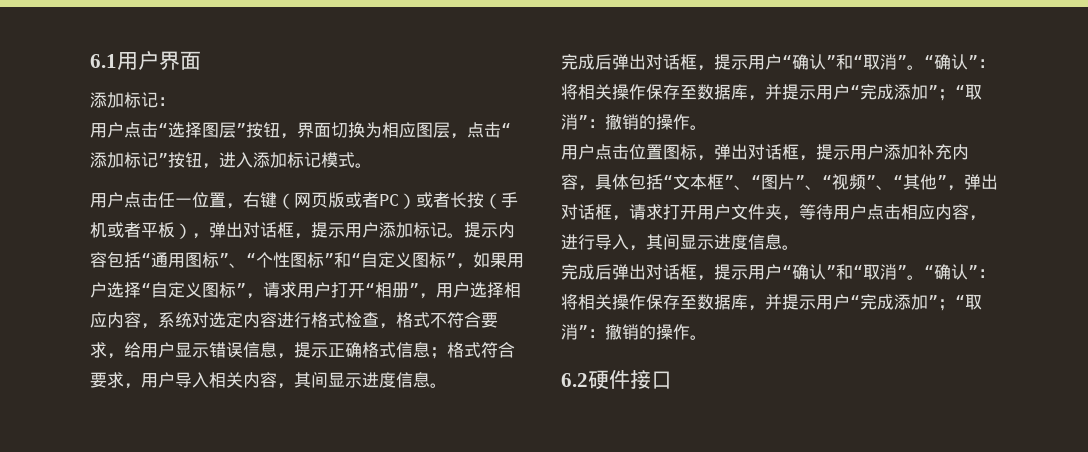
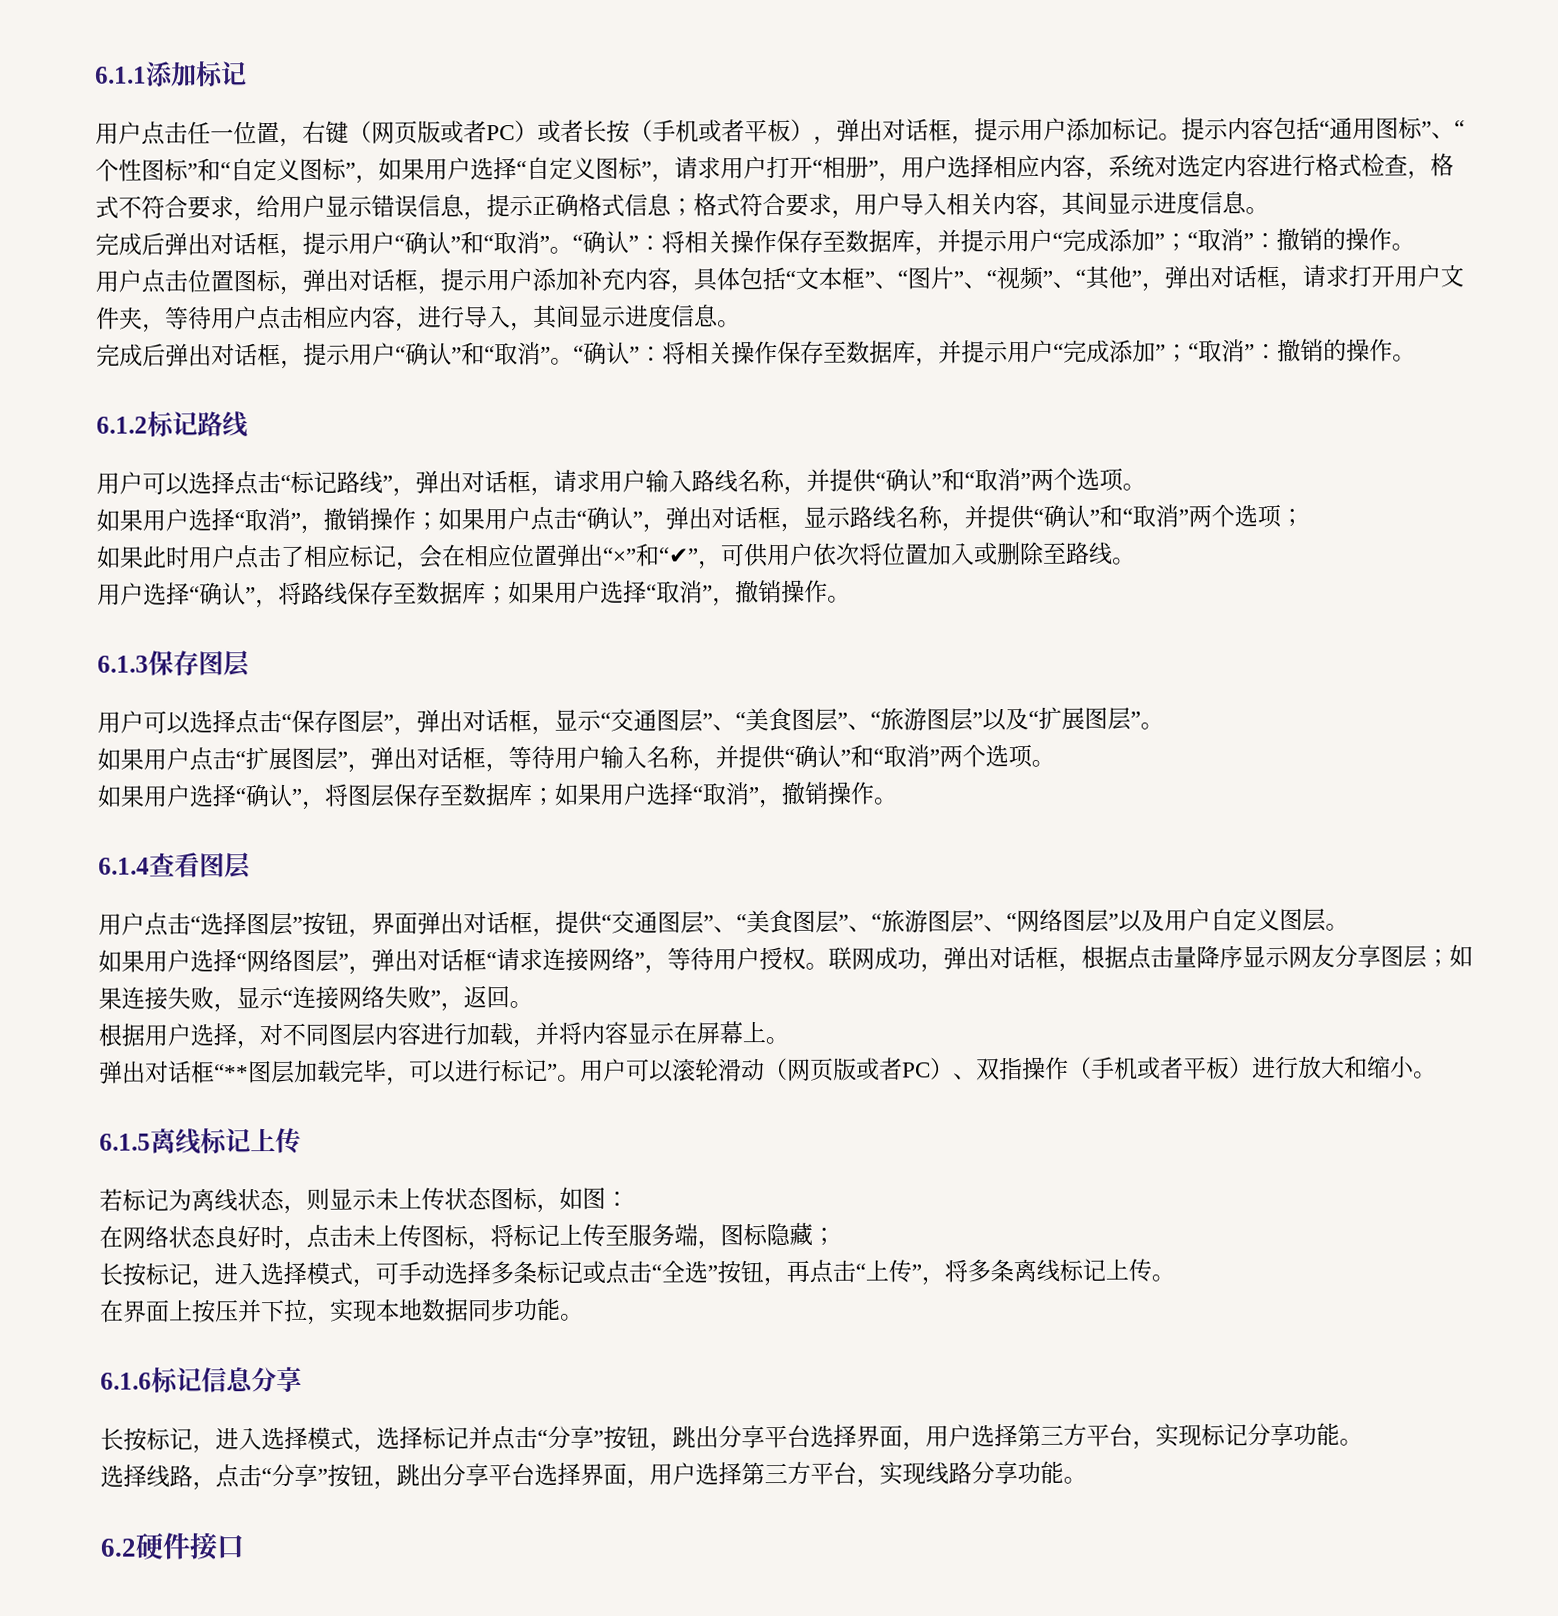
[90,51,201,70] [90,92,175,108] [90,122,511,139] [90,152,372,169] 6.1用户界面 // 添加标记： // 用户点击“选择图层”按钮，界面切换为相应图层，点击“添加标记”按钮，进入添加标记模式。 -> [95,61,247,88] 6.1.1添加标记
(707, 337) none -> [96,411,248,438] [96,467,1146,497] [96,503,1304,534] [96,541,1136,571] [97,579,851,609] [97,650,250,677] [97,706,1164,736] [97,743,1055,773] [97,781,897,810] [98,852,251,879] [98,907,1349,938] [98,944,1473,975] [98,985,533,1013] [98,1021,789,1050] [99,1055,1437,1086] [99,1127,301,1155] [99,1186,629,1214] [99,1222,836,1251] [99,1258,1175,1289] [99,1297,584,1325] [100,1366,302,1394] [100,1422,1363,1454] [100,1460,1087,1491] // 6.1.2标记路线 // 用户可以选择点击“标记路线”，弹出对话框，请求用户输入路线名称，并提供“确认”和“取消”两个选项。 // 如果用户选择“取消”，撤销操作；如果用户点击“确认”，弹出对话框，显示路线名称，并提供“确认”和“取消”两个选项； // 如果此时用户点击了相应标记，会在相应位置弹出“×”和“✔”，可供用户依次将位置加入或删除至路线。 // 用户选择“确认”，将路线保存至数据库；如果用户选择“取消”，撤销操作。 // 6.1.3保存图层 // 用户可以选择点击“保存图层”，弹出对话框，显示“交通图层”、“美食图层”、“旅游图层”以及“扩展图层”。 // 如果用户点击“扩展图层”，弹出对话框，等待用户输入名称，并提供“确认”和“取消”两个选项。 // 如果用户选择“确认”，将图层保存至数据库；如果用户选择“取消”，撤销操作。 // 6.1.4查看图层 // 用户点击“选择图层”按钮，界面弹出对话框，提供“交通图层”、“美食图层”、“旅游图层”、“网络图层”以及用户自定义图层。 // 如果用户选择“网络图层”，弹出对话框“请求连接网络”，等待用户授权。联网成功，弹出对话框，根据点击量降序显示网友分享图层；如果连接失败，显示“连接网络失败”，返回。 // 根据用户选择，对不同图层内容进行加载，并将内容显示在屏幕上。 // 弹出对话框“**图层加载完毕，可以进行标记”。用户可以滚轮滑动（网页版或者PC）、双指操作（手机或者平板）进行放大和缩小。 // 6.1.5离线标记上传 // 若标记为离线状态，则显示未上传状态图标，如图： // 在网络状态良好时，点击未上传图标，将标记上传至服务端，图标隐藏； // 长按标记，进入选择模式，可手动选择多条标记或点击“全选”按钮，再点击“上传”，将多条离线标记上传。 // 在界面上按压并下拉，实现本地数据同步功能。 // 6.1.6标记信息分享 // 长按标记，进入选择模式，选择标记并点击“分享”按钮，跳出分享平台选择界面，用户选择第三方平台，实现标记分享功能。 // 选择线路，点击“分享”按钮，跳出分享平台选择界面，用户选择第三方平台，实现线路分享功能。

